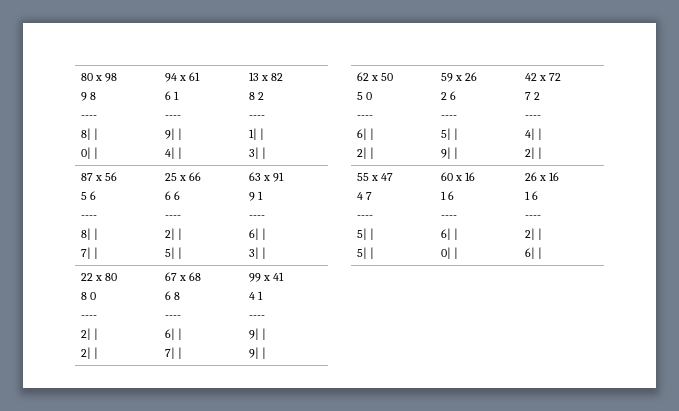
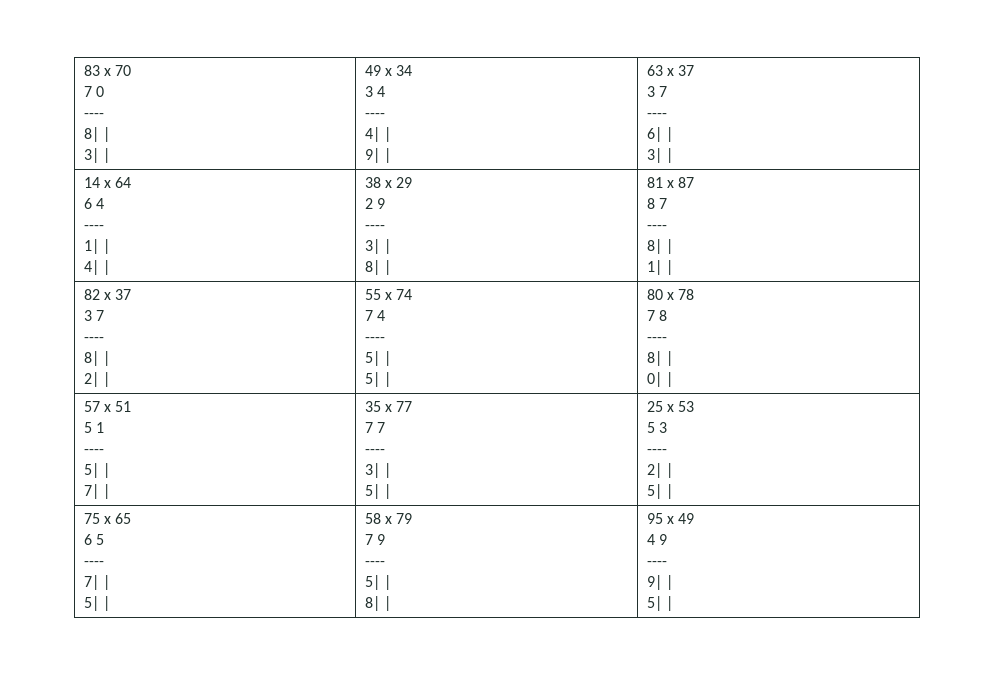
[80,73,118,82] [80,92,87,101] 80 x 98 // 9 -> [83,65,132,76] [83,86,104,97] [83,113,104,118] [83,127,110,142] [83,148,110,163] [364,65,413,76] [364,86,385,97] [364,113,385,118] [364,127,391,142] [364,148,391,163] [646,65,695,76] [646,86,667,97] [646,113,667,118] [646,127,673,142] [646,148,673,163] [83,177,132,188] [83,198,104,209] [83,225,104,230] [83,239,110,254] [83,260,110,275] [364,177,413,188] [364,198,385,209] [364,225,385,230] [364,239,391,254] [364,260,391,275] [646,177,695,188] [646,198,667,209] [646,225,667,230] [646,239,673,254] [646,260,673,275] [83,289,132,300] [83,310,104,321] [83,337,104,342] [83,351,110,366] [83,372,110,387] [364,289,413,300] [364,310,385,321] [364,337,385,342] [364,351,391,366] [364,372,391,387] [646,289,695,300] [646,310,655,321] 83 x 70 // 7 0 // ---- // 8| | // 3| | | 49 x 34 // 3 4 // ---- // 4| | // 9| | | 63 x 37 // 3 7 // ---- // 6| | // 3| | // 14 x 64 // 6 4 // ---- // 1| | // 4| | | 38 x 29 // 2 9 // ---- // 3| | // 8| | | 81 x 87 // 8 7 // ---- // 8| | // 1| | // 82 x 37 // 3 7 // ---- // 8| | // 2| | | 55 x 74 // 7 4 // ---- // 5| | // 5| | | 80 x 78 // 7
[164,72,201,82] [164,91,179,100] [164,115,181,119] [164,128,182,140] [164,147,182,159] [248,72,284,81] [248,92,264,100] [248,115,265,119] [248,128,264,140] [248,147,266,159] [80,172,118,181] [80,191,96,200] [80,215,97,219] [80,228,98,240] [80,247,91,259] | 94 x 61 // 6 1 // ---- // 9| | // 4| | | 13 x 82 // 8 2 // ---- // 1| | // 3| | // 87 x 56 // 5 6 // ---- // 8| | // 7| -> [83,401,132,412] [83,422,104,433] [83,449,104,454] [83,463,110,478] [83,484,110,499] [364,401,413,412] [364,422,385,433] [364,449,385,454] [364,463,391,478] [364,484,380,499] // 57 x 51 // 5 1 // ---- // 5| | // 7| | | 35 x 77 // 7 7 // ---- // 3| | // 5|
[189,172,202,181] [164,191,180,200] 66 // 6 6 -> [678,401,695,412] [646,422,667,433] 53 // 5 3
[248,172,285,182] [248,191,263,201] [248,215,265,219] [248,228,266,240] [248,247,266,259] [80,273,118,281] [80,292,96,300] [80,315,97,319] [80,328,98,340] [80,347,98,359] [164,272,202,281] [164,291,180,300] [164,315,181,319] [164,328,182,340] [164,347,182,359] [248,272,285,282] [248,291,263,300] [248,315,265,319] [248,328,266,340] [248,347,266,359] [356,72,394,81] [356,92,372,100] [356,115,373,119] [356,128,374,140] [356,147,374,159] [440,72,478,82] [440,91,456,100] [440,115,457,119] [440,128,458,140] [440,147,458,159] [524,73,562,81] [524,92,540,100] [524,115,541,119] [524,128,542,140] [524,147,542,159] [356,173,394,181] [356,192,372,200] [356,215,373,219] [356,228,374,240] [356,247,374,259] [440,172,476,181] [440,191,454,200] [440,215,457,219] [440,228,458,240] [440,247,458,259] [524,172,560,181] [524,191,538,200] [524,215,541,219] [524,228,542,240] [524,247,535,259] | 63 x 91 // 9 1 // ---- // 6| | // 3| | // 22 x 80 // 8 0 // ---- // 2| | // 2| | | 67 x 68 // 6 8 // ---- // 6| | // 7| | | 99 x 41 // 4 1 // ---- // 9| | // 9| | // 62 x 50 // 5 0 // ---- // 6| | // 2| | | 59 x 26 // 2 6 // ---- // 5| | // 9| | | 42 x 72 // 7 2 // ---- // 4| | // 2| | // 55 x 47 // 4 7 // ---- // 5| | // 5| | | 60 x 16 // 1 6 // ---- // 6| | // 0| | | 26 x 16 // 1 6 // ---- // 2| | // 6| -> [83,513,132,524] [83,534,104,545] [83,561,104,566] [83,575,110,590] [83,596,110,611] [364,513,413,524] [364,534,385,545] [364,561,385,566] [364,575,391,590] [364,596,391,611] [646,513,695,524] [646,534,667,545] [646,561,667,566] [646,575,673,590] [646,596,662,611] // 75 x 65 // 6 5 // ---- // 7| | // 5| | | 58 x 79 // 7 9 // ---- // 5| | // 8| | | 95 x 49 // 4 9 // ---- // 9| | // 5|

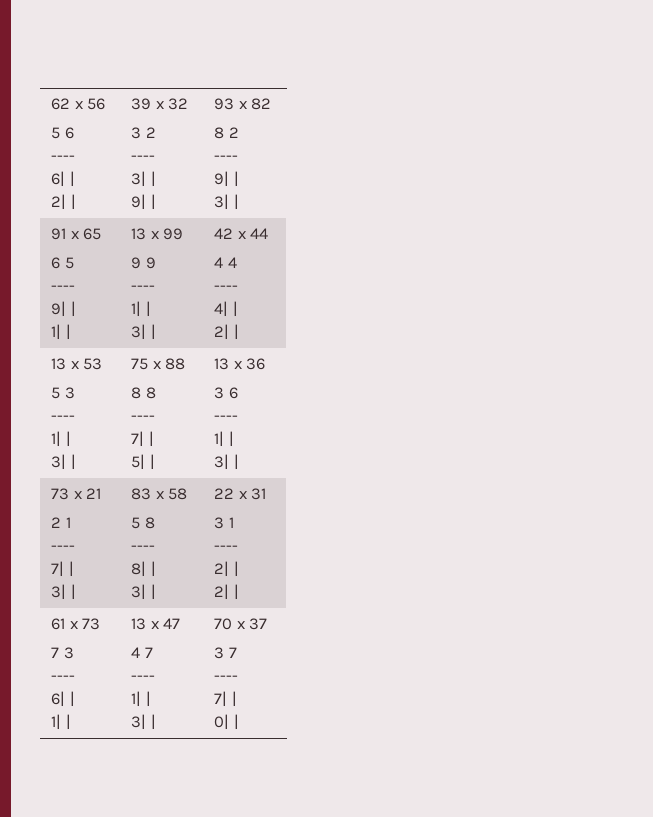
[83,65,132,76] [83,86,104,97] 83 x 70 // 7 0 -> [51,98,106,110] [51,127,74,139] [51,155,76,161] [51,171,75,187] [51,194,76,210] [131,98,189,110] [131,127,156,139] [131,155,156,161] [131,171,156,187] [131,194,156,210] [214,98,272,110] [214,127,239,139] [214,155,239,161] [214,171,239,187] [214,194,239,210] [51,228,102,240] [51,257,74,269] [51,285,76,291] [51,301,76,317] [51,324,71,340] [131,228,184,240] [131,257,156,269] [131,285,156,291] [131,301,151,317] [131,324,156,340] [214,228,269,239] [214,257,237,268] [214,285,239,291] [214,301,238,317] [214,324,239,340] [51,358,103,370] [51,387,75,399] [51,415,76,421] [51,431,71,447] [51,454,76,470] [131,358,186,370] [131,387,156,399] [131,415,156,421] [131,431,154,447] [131,454,155,470] [214,358,266,370] [214,387,238,399] [214,415,239,421] [214,431,234,447] [214,454,239,470] [51,488,102,500] [51,517,71,528] [51,545,76,551] [51,561,74,577] [51,584,76,600] [131,488,188,500] [131,517,155,529] 62 x 56 // 5 6 // ---- // 6| | // 2| | | 39 x 32 // 3 2 // ---- // 3| | // 9| | | 93 x 82 // 8 2 // ---- // 9| | // 3| | // 91 x 65 // 6 5 // ---- // 9| | // 1| | | 13 x 99 // 9 9 // ---- // 1| | // 3| | | 42 x 44 // 4 4 // ---- // 4| | // 2| | // 13 x 53 // 5 3 // ---- // 1| | // 3| | | 75 x 88 // 8 8 // ---- // 7| | // 5| | | 13 x 36 // 3 6 // ---- // 1| | // 3| | // 73 x 21 // 2 1 // ---- // 7| | // 3| | | 83 x 58 // 5 8
[364,65,413,76] [364,86,385,97] [364,113,385,118] [364,127,391,142] [364,148,391,163] [646,65,695,76] [646,86,667,97] [646,113,667,118] [646,127,673,142] [646,148,673,163] [83,177,132,188] [83,198,104,209] [83,225,104,230] [83,239,110,254] [83,260,110,275] [364,177,413,188] [364,198,385,209] [364,225,385,230] [364,239,391,254] [364,260,391,275] [646,177,695,188] [646,198,667,209] [646,225,667,230] [646,239,673,254] [646,260,673,275] [83,289,132,300] [83,310,104,321] [83,337,104,342] [83,351,110,366] [83,372,110,387] [364,289,413,300] [364,310,385,321] [364,337,385,342] [364,351,391,366] [364,372,391,387] [646,289,695,300] [646,310,667,321] [646,337,667,342] [646,351,673,366] [646,372,673,387] [83,401,132,412] [83,422,104,433] [83,449,104,454] [83,463,110,478] [83,484,110,499] [364,401,413,412] [364,422,385,433] [364,449,385,454] [364,463,391,478] [364,484,391,499] [646,401,695,412] [646,422,667,433] [646,449,667,454] [646,463,673,478] [646,484,673,499] [83,513,132,524] [83,534,104,545] [83,561,104,566] [83,575,110,590] [83,596,110,611] [364,513,413,524] [364,534,385,545] [364,561,385,566] [364,575,391,590] [364,596,391,611] [646,513,695,524] [646,534,667,545] [646,561,667,566] [646,575,673,590] [646,596,662,611] 49 x 34 // 3 4 // ---- // 4| | // 9| | | 63 x 37 // 3 7 // ---- // 6| | // 3| | // 14 x 64 // 6 4 // ---- // 1| | // 4| | | 38 x 29 // 2 9 // ---- // 3| | // 8| | | 81 x 87 // 8 7 // ---- // 8| | // 1| | // 82 x 37 // 3 7 // ---- // 8| | // 2| | | 55 x 74 // 7 4 // ---- // 5| | // 5| | | 80 x 78 // 7 8 // ---- // 8| | // 0| | // 57 x 51 // 5 1 // ---- // 5| | // 7| | | 35 x 77 // 7 7 // ---- // 3| | // 5| | | 25 x 53 // 5 3 // ---- // 2| | // 5| | // 75 x 65 // 6 5 // ---- // 7| | // 5| | | 58 x 79 // 7 9 // ---- // 5| | // 8| | | 95 x 49 // 4 9 // ---- // 9| | // 5| -> [214,488,267,500] [214,517,234,529] [214,545,239,551] [214,561,239,577] [214,584,239,600] [51,618,101,630] [51,647,74,659] [51,675,76,681] [51,691,75,707] [51,714,71,730] [131,618,181,630] [131,647,153,658] [131,675,156,681] [131,691,151,707] [131,714,156,730] [214,618,268,630] [214,647,237,659] [214,675,239,681] [214,691,237,707] [214,714,230,730] 22 x 31 // 3 1 // ---- // 2| | // 2| | // 61 x 73 // 7 3 // ---- // 6| | // 1| | | 13 x 47 // 4 7 // ---- // 1| | // 3| | | 70 x 37 // 3 7 // ---- // 7| | // 0|

